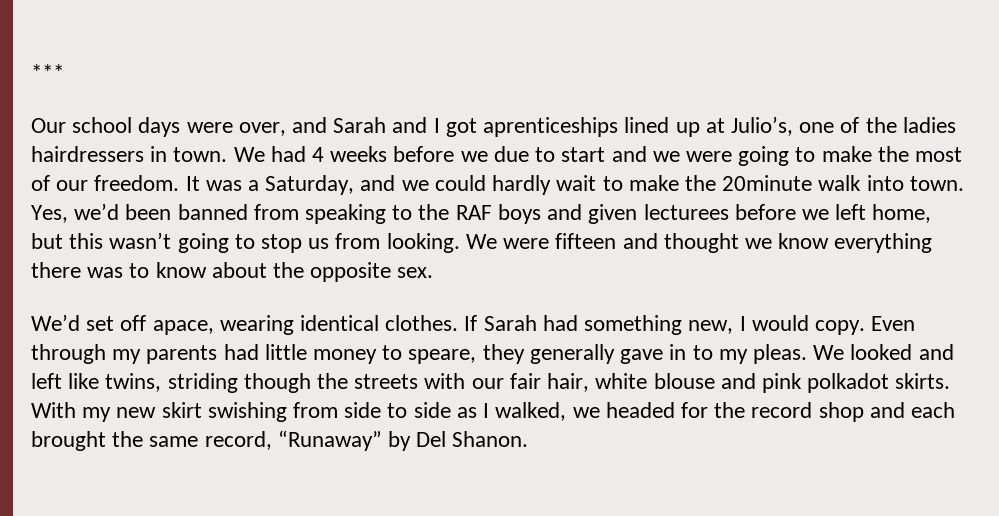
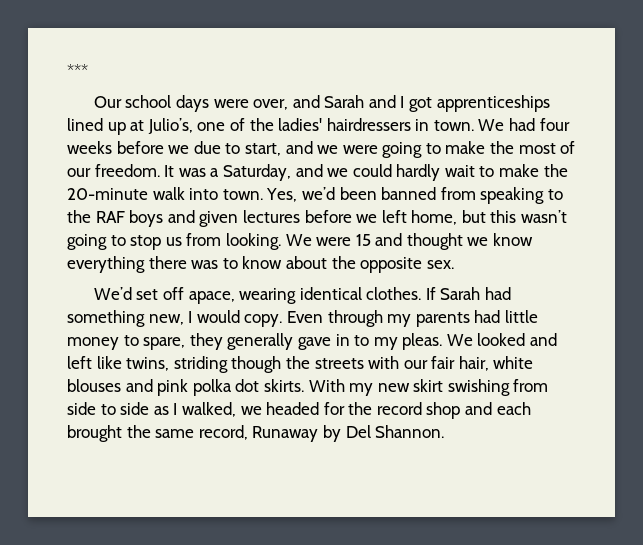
[483,117,619,137] aprenticeships -> [436,95,550,112] apprenticeships
[902,117,956,133] ladies -> [278,118,323,131] ladies'
[312,147,325,162] 4 -> [539,118,570,131] four
[561,147,606,162] start -> [244,143,281,156] start,
[722,175,813,191] 20minute -> [67,188,148,200] 20-minute
[643,204,729,220] lecturees -> [242,210,300,223] lectures
[555,233,617,249] fifteen -> [355,234,371,246] 15
[408,349,477,364] speare, -> [143,337,186,350] spare,
[653,373,715,389] blouse -> [67,379,121,392] blouses
[807,373,890,393] polkadot -> [192,379,260,396] polka dot
[277,430,382,451] “Runaway” -> [252,426,319,442] Runaway
[452,431,529,447] Shanon. -> [375,425,445,438] Shannon.

